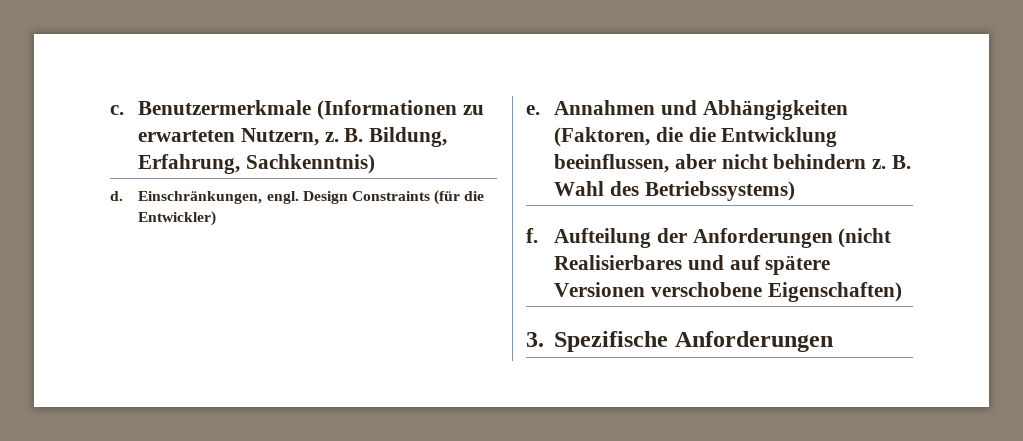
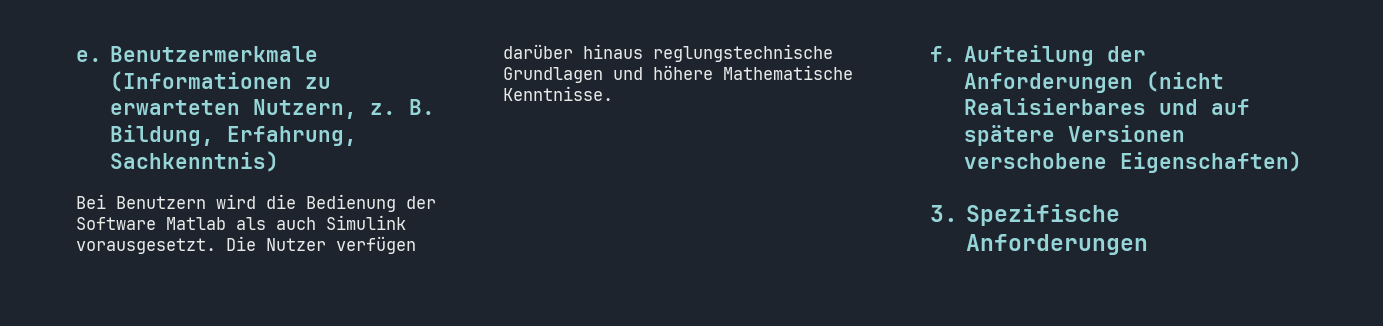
[110,105,124,115] c. -> [76,50,102,62] e.
[110,190,485,205] [138,211,217,226] [526,100,848,120] [554,127,838,147] [554,154,911,173] [554,181,795,201] d. Einschränkungen, engl. Design Constraints (für die Entwickler) // e. Annahmen und Abhängigkeiten (Faktoren, die die Entwicklung beeinflussen, aber nicht behindern z. B. Wahl des Betriebssystems) -> [76,194,436,212] [76,215,406,230] [76,236,416,254] [503,44,833,62] [503,65,853,83] [503,86,613,101] Bei Benutzern wird die Bedienung der Software Matlab als auch Simulink vorausgesetzt. Die Nutzer verfügen darüber hinaus reglungstechnische Grundlagen und höhere Mathematische Kenntnisse.

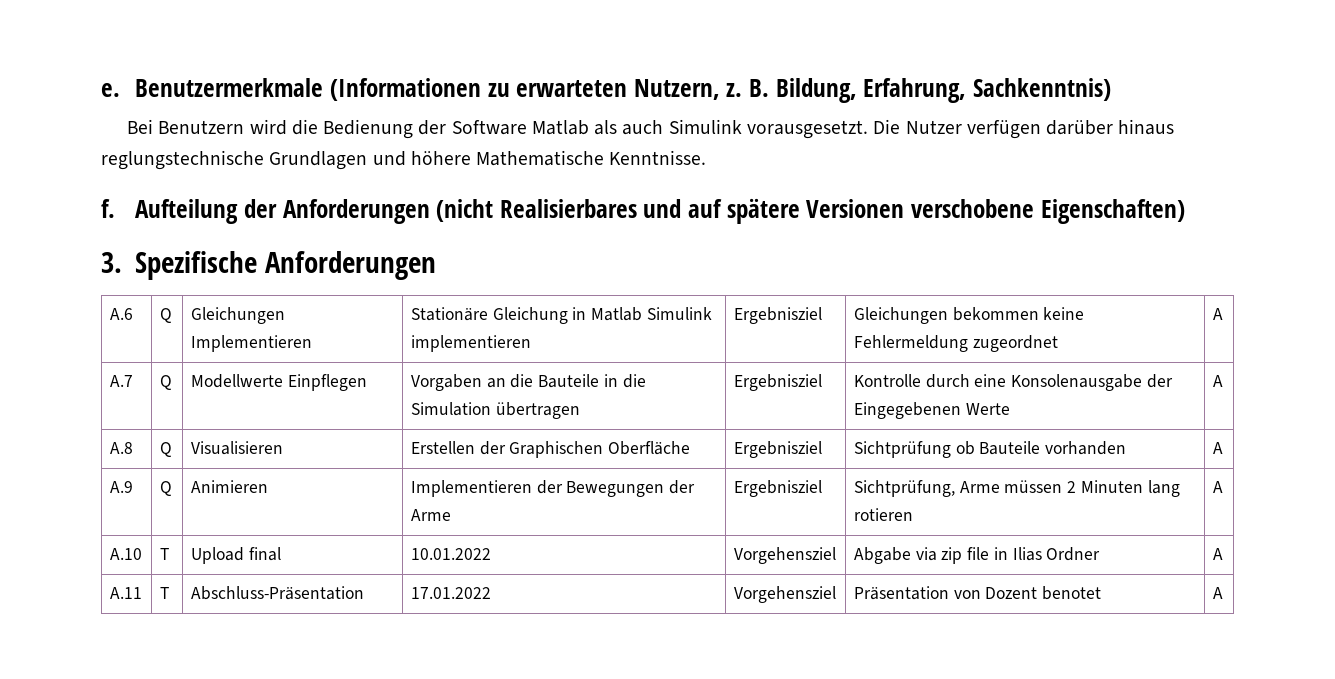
(1149, 244) none -> [109,308,133,320] [159,308,172,323] [190,307,285,324] [190,335,312,352] [410,307,712,324] [410,335,531,352] [733,307,822,324] [853,307,1085,324] [853,335,1058,352] [1212,308,1223,320] [109,375,133,387] [159,375,172,390] [190,374,367,391] [410,374,646,391] [410,402,580,419] [733,374,822,391] [853,374,1173,391] [853,402,1010,419] [1212,375,1223,387] [109,442,133,454] [159,442,172,457] [190,441,283,455] [410,441,691,458] [733,441,822,458] [853,441,1127,458] [1212,442,1223,454] [109,481,133,493] [159,481,172,496] [190,480,268,493] [410,480,696,497] [410,509,451,521] [733,480,822,497] [853,480,1180,497] [853,508,913,521] [1212,481,1223,493] [109,548,142,560] [159,548,169,560] [190,547,281,564] [410,548,491,560] [733,547,836,564] [853,547,1101,564] [1212,548,1223,560] [109,587,142,599] [159,587,169,599] [190,586,364,600] [410,587,491,599] [733,586,836,603] [853,586,1102,600] [1212,587,1223,599] // A.6 | Q | Gleichungen Implementieren | Stationäre Gleichung in Matlab Simulink implementieren | Ergebnisziel | Gleichungen bekommen keine Fehlermeldung zugeordnet | A // A.7 | Q | Modellwerte Einpflegen | Vorgaben an die Bauteile in die Simulation übertragen | Ergebnisziel | Kontrolle durch eine Konsolenausgabe der Eingegebenen Werte | A // A.8 | Q | Visualisieren | Erstellen der Graphischen Oberfläche | Ergebnisziel | Sichtprüfung ob Bauteile vorhanden | A // A.9 | Q | Animieren | Implementieren der Bewegungen der Arme | Ergebnisziel | Sichtprüfung, Arme müssen 2 Minuten lang rotieren | A // A.10 | T | Upload final | 10.01.2022 | Vorgehensziel | Abgabe via zip file in Ilias Ordner | A // A.11 | T | Abschluss-Präsentation | 17.01.2022 | Vorgehensziel | Präsentation von Dozent benotet | A

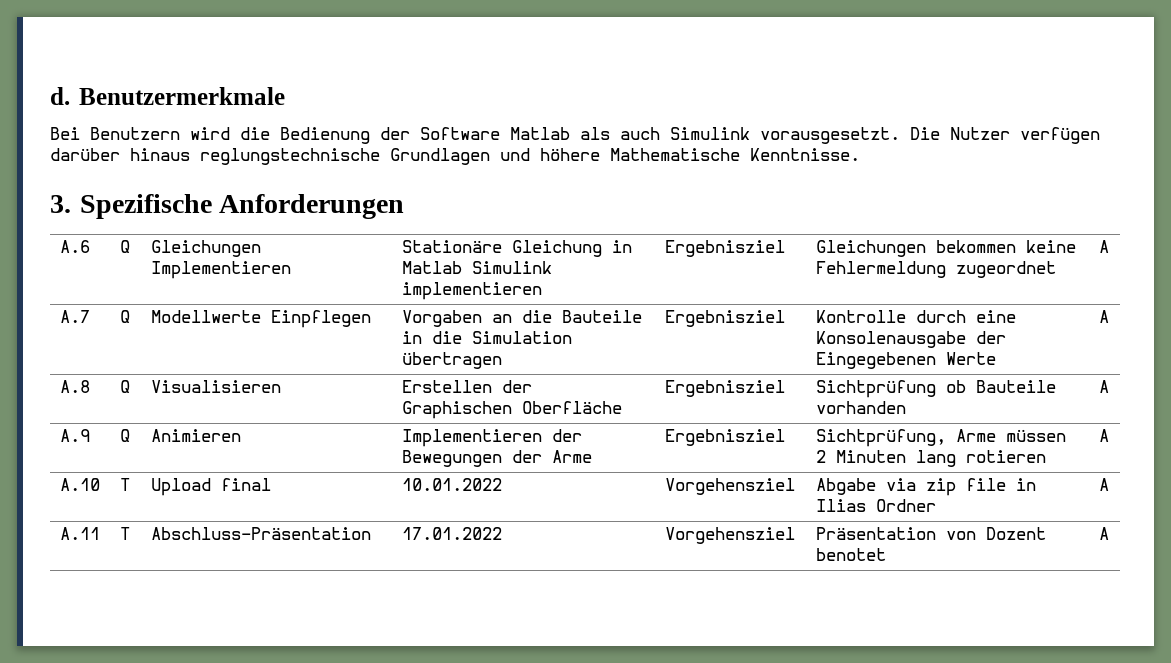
[101,83,120,97] e. -> [50,87,70,105] d.
[330,78,1111,103] (Informationen zu erwarteten Nutzern, z. B. Bildung, Erfahrung, Sachkenntnis) -> (285, 96) none
[101,198,1185,224] // f. Aufteilung der Anforderungen (nicht Realisierbares und auf spätere Versionen verschobene Eigenschaften) -> (860, 154) none

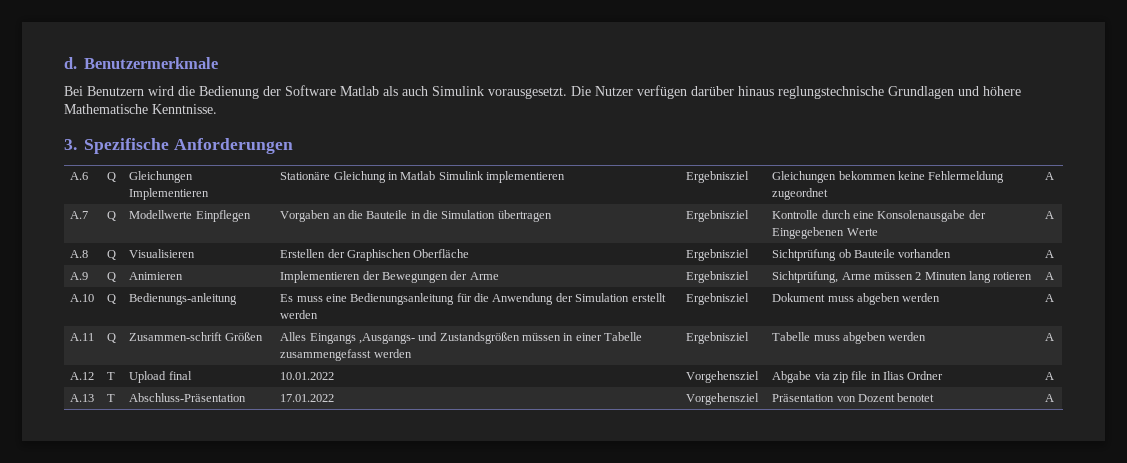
(100, 484) none -> [107,294,117,304] [129,293,238,305] [280,293,666,305] [280,310,319,319] [686,293,750,305] [772,293,941,305] [1045,294,1055,302] [70,333,95,341] [107,333,117,343] [129,332,263,341] [280,332,643,344] [280,349,412,361] [686,332,750,344] [772,332,927,344] [1045,333,1055,341] [70,372,95,380] | Q | Bedienungs-anleitung | Es muss eine Bedienungsanleitung für die Anwendung der Simulation erstellt werden | Ergebnisziel | Dokument muss abgeben werden | A // A.11 | Q | Zusammen-schrift Größen | Alles Eingangs ,Ausgangs- und Zustandsgrößen müssen in einer Tabelle zusammengefasst werden | Ergebnisziel | Tabelle muss abgeben werden | A // A.12
[59,527,100,540] A.11 -> [70,394,95,402] A.13

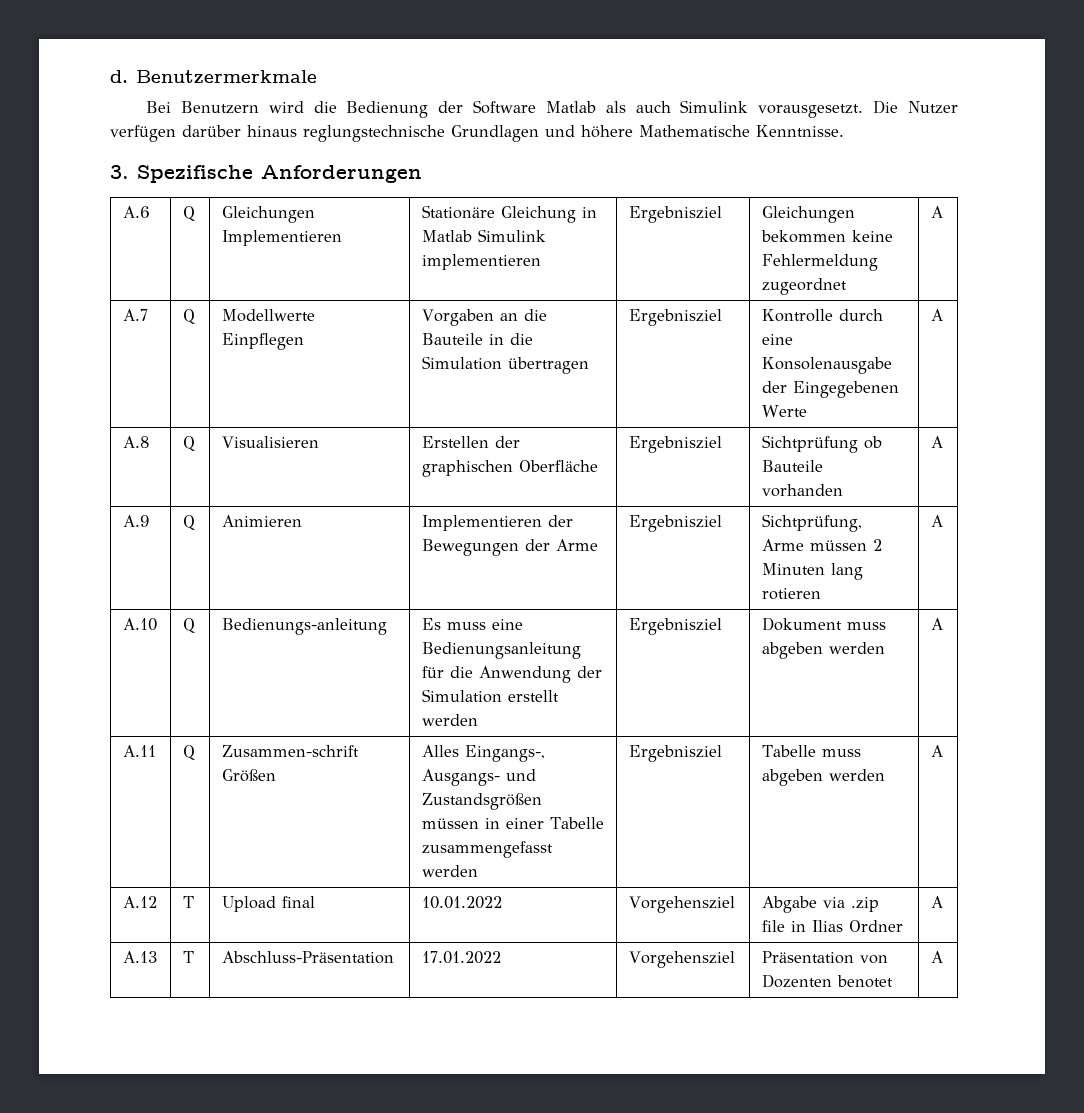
[346,249,411,261] Graphischen -> [421,460,513,477] graphischen
[309,333,415,344] Eingangs ,Ausgangs- -> [464,745,545,762] [421,769,500,786] Eingangs-, Ausgangs-
[832,372,848,383] zip -> [850,897,879,912] .zip
[857,394,895,402] Dozent -> [761,974,832,988] Dozenten

